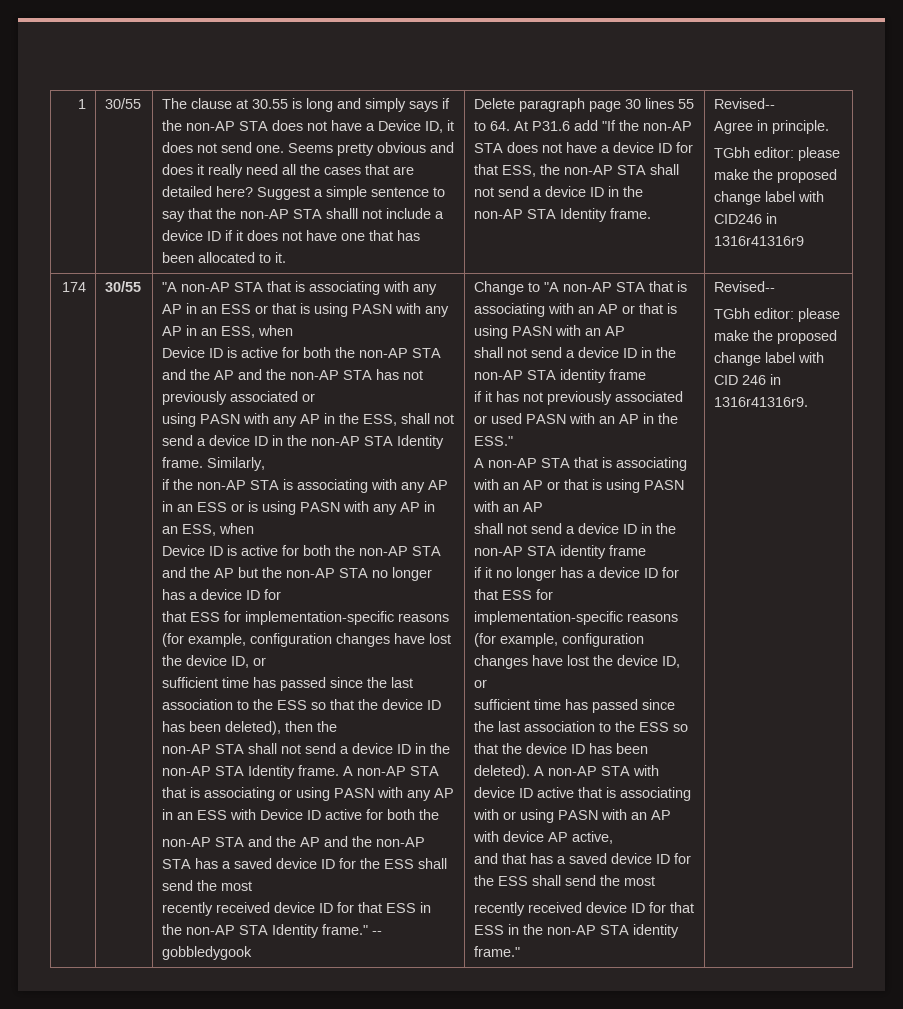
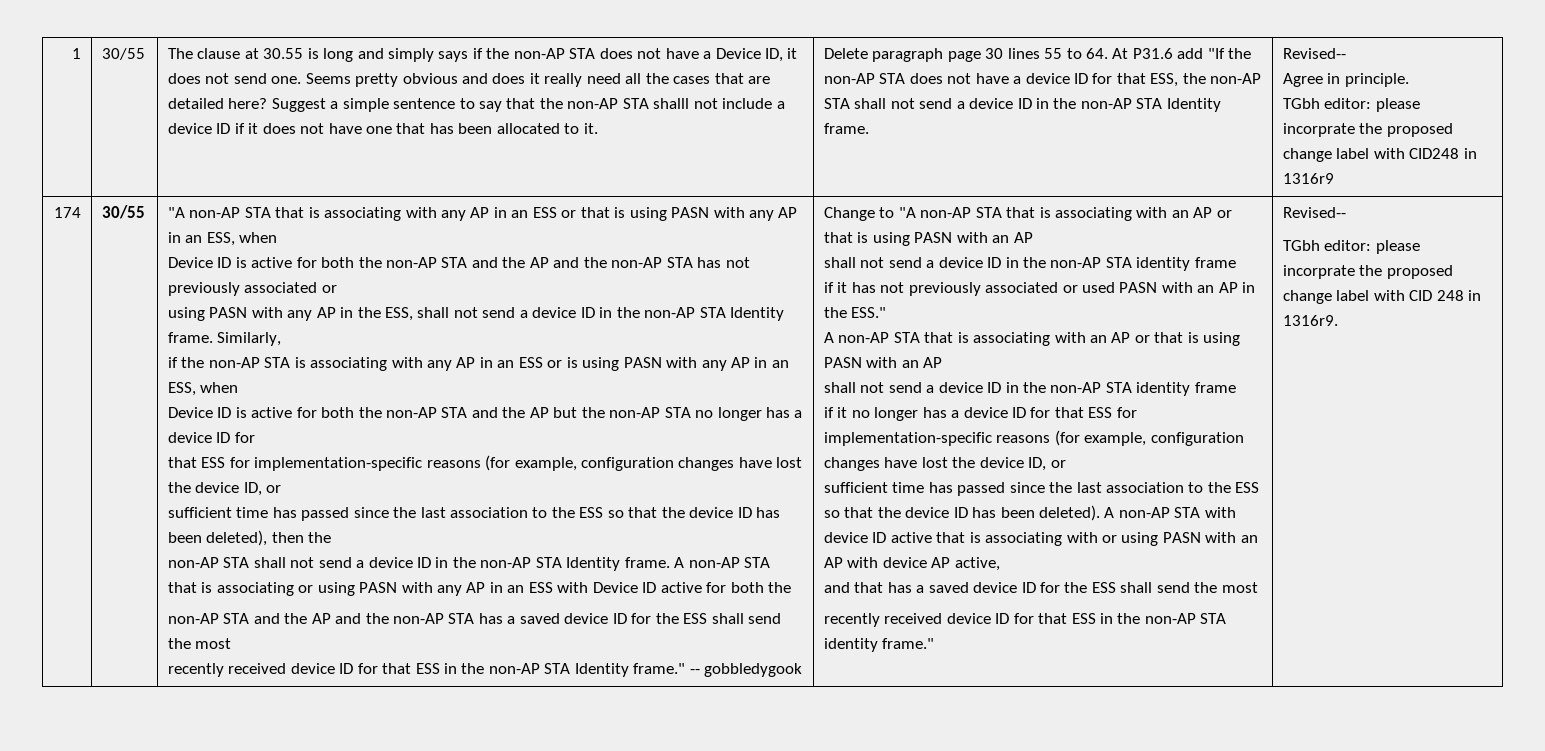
[714,169,838,183] [714,191,825,205] [714,213,778,224] [714,236,805,246] make the proposed change label with CID246 in 1316r41316r9 -> [1282,123,1453,137] [1282,148,1477,162] [1282,173,1334,184] incorprate the proposed change label with CID248 in 1316r9
[714,330,750,341] make -> [1282,265,1355,279] incorprate
[742,374,782,385] [714,397,809,407] 246 in 1316r41316r9. -> [1436,290,1482,301] [1282,315,1338,326] 248 in 1316r9.

